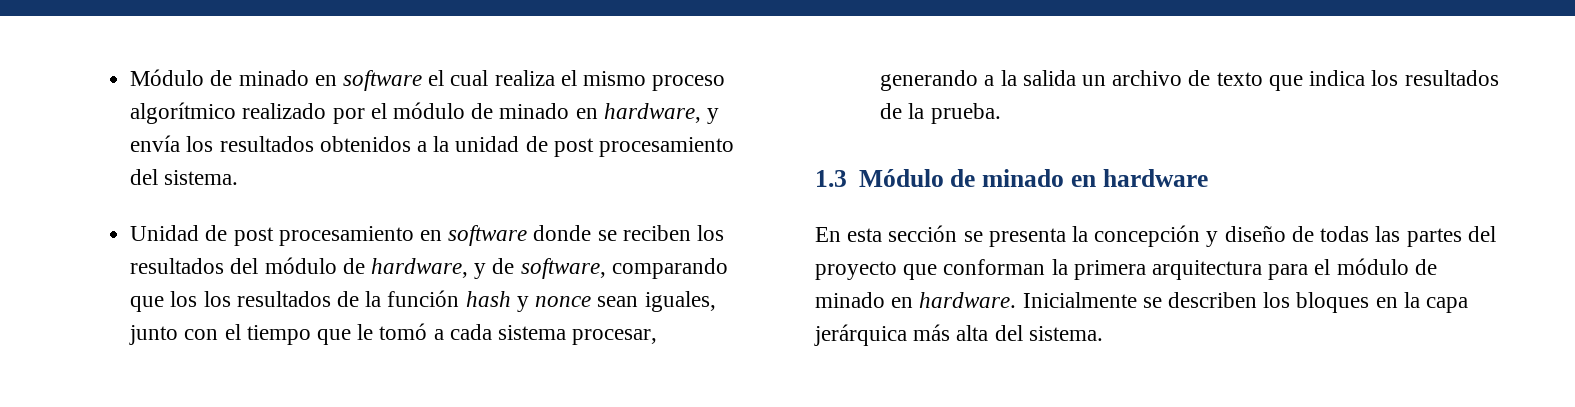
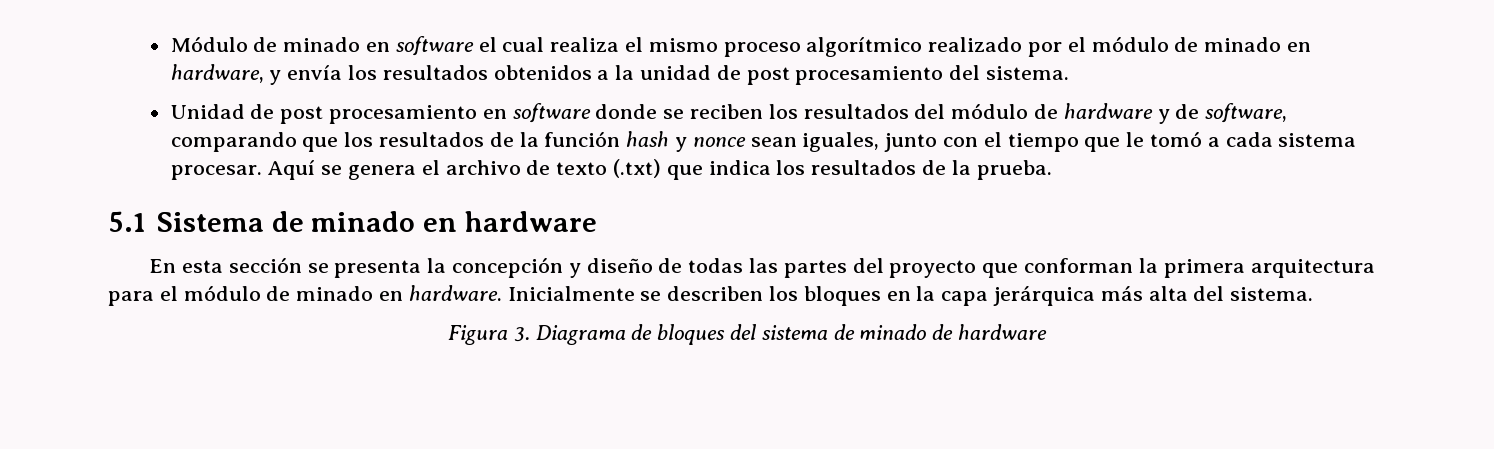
[371,258,469,278] hardware, -> [1063,103,1153,119] hardware
[203,291,231,307] los -> (374, 139) none
[572,329,658,345] [880,70,1107,91] procesar, generando a la salida un -> [170,160,440,180] procesar. Aquí se genera el
(1263, 79) none -> [612,159,661,178] (.txt)
[815,169,944,187] 1.3 Módulo -> [108,211,264,232] 5.1 Sistema
(1103, 333) none -> [447,324,1048,345] // Figura 3. Diagrama de bloques del sistema de minado de hardware

